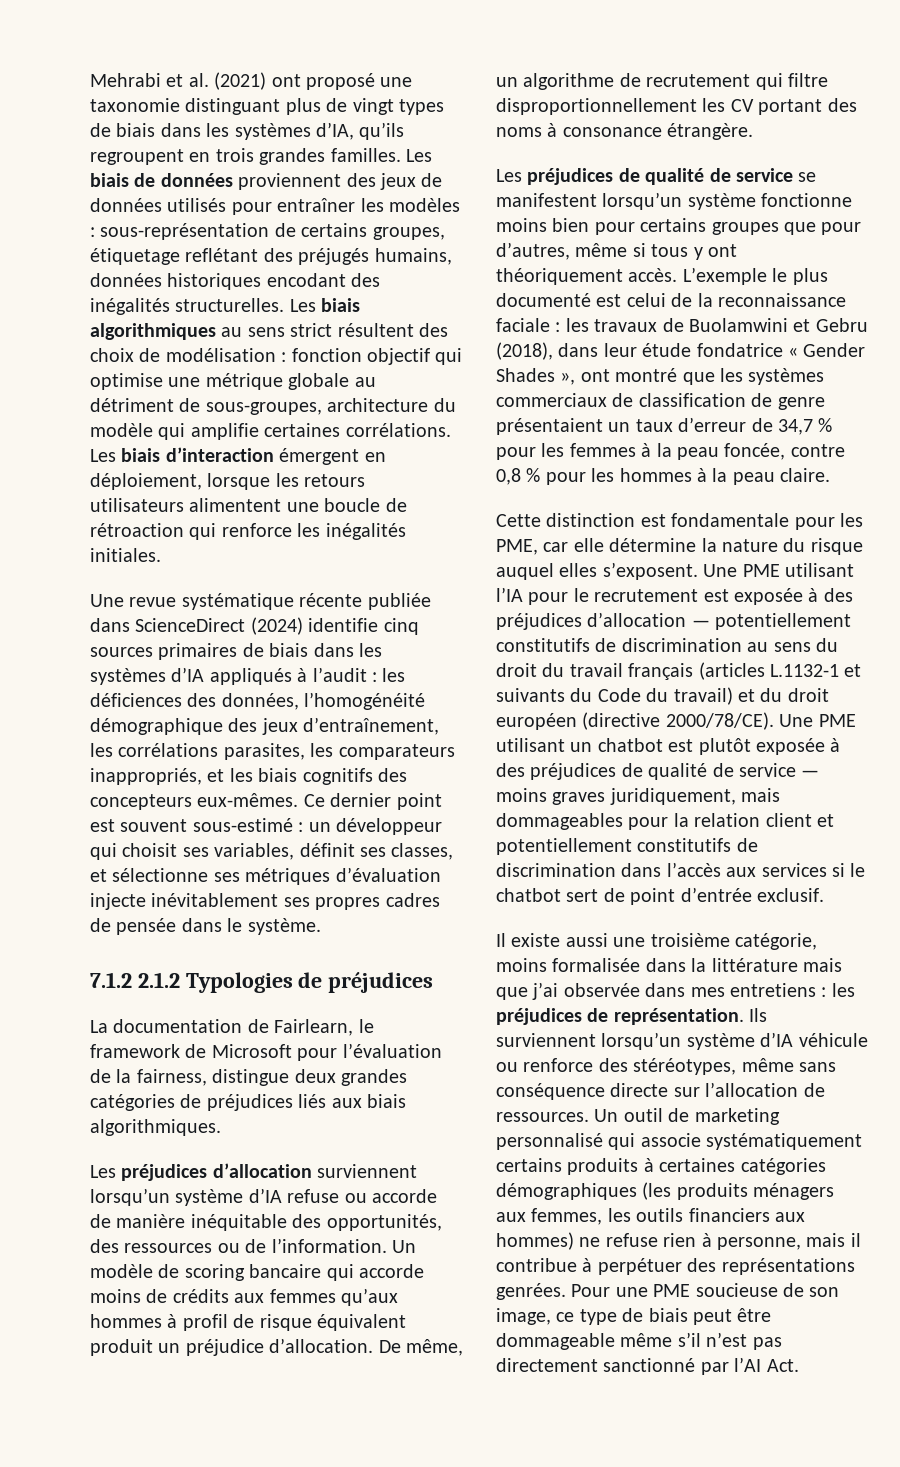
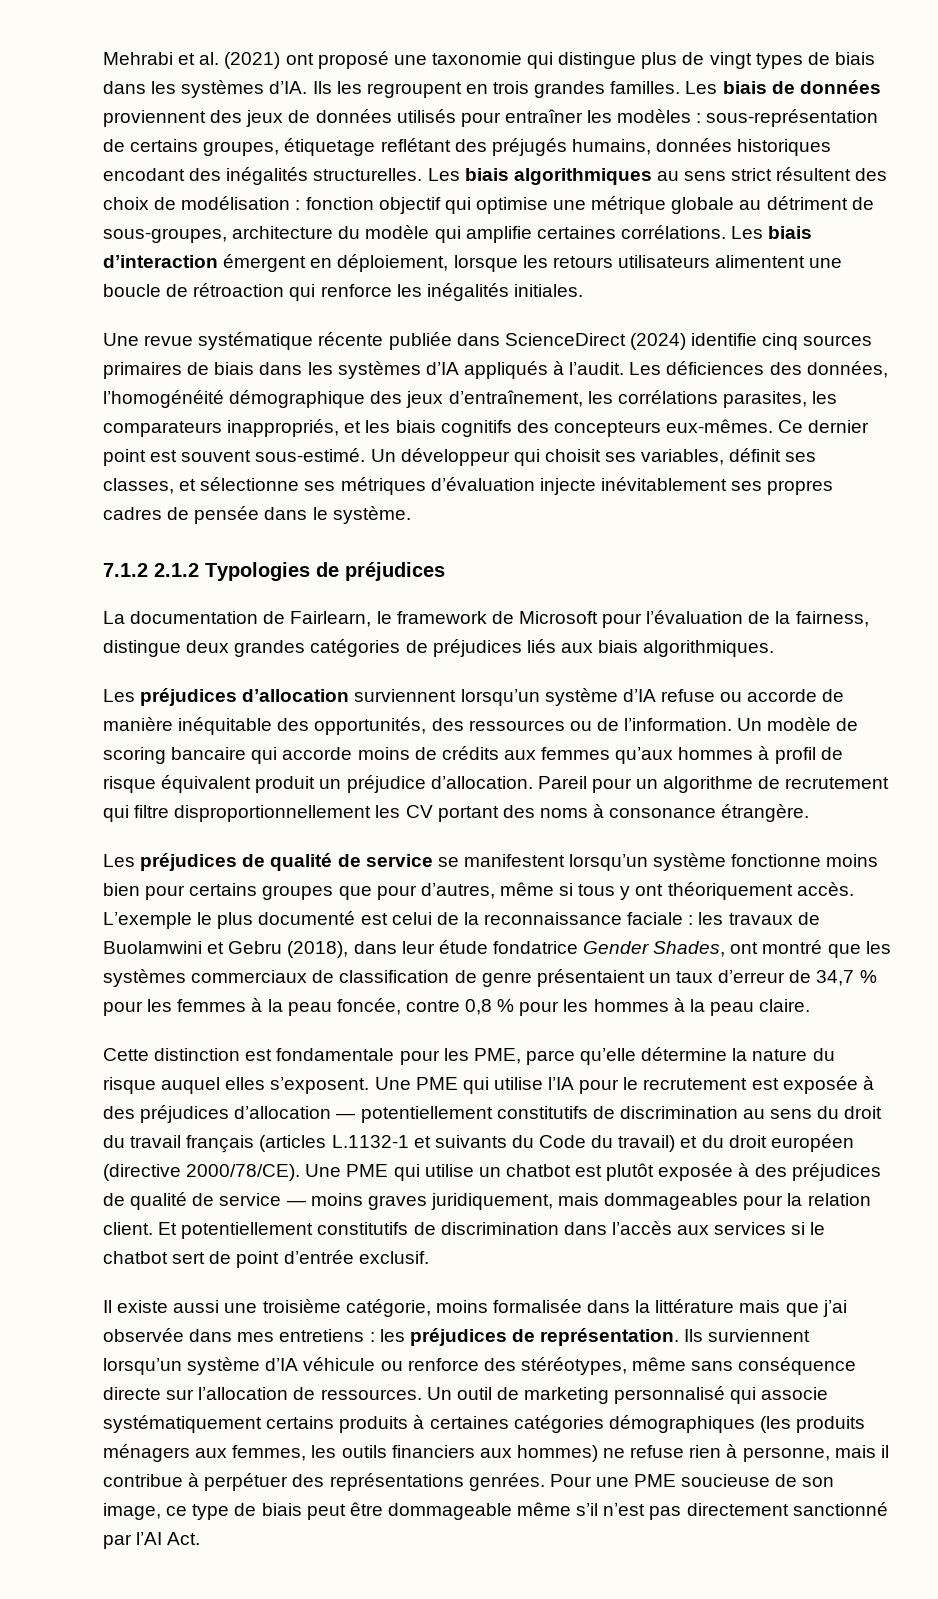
[185,98,281,115] distinguant -> [527,52,637,69] qui distingue
[316,122,405,140] d’IA, qu’ils -> [269,81,362,94] d’IA. Ils les
[312,667,406,682] l’audit : les -> [569,362,662,375] l’audit. Les
[192,818,331,832] sous-estimé : un -> [255,448,396,462] sous-estimé. Un
[378,1339,463,1356] De même, -> [537,776,632,793] Pareil pour
[788,343,866,357] [496,368,576,385] « Gender Shades », -> [583,941,726,957] Gender Shades,
[543,538,604,552] car elle -> [525,1048,637,1065] parce qu’elle
[785,563,854,577] utilisant -> [462,1077,543,1094] qui utilise
[496,738,565,752] utilisant -> [393,1164,474,1181] qui utilise
[765,813,834,827] client et -> [103,1222,178,1235] client. Et

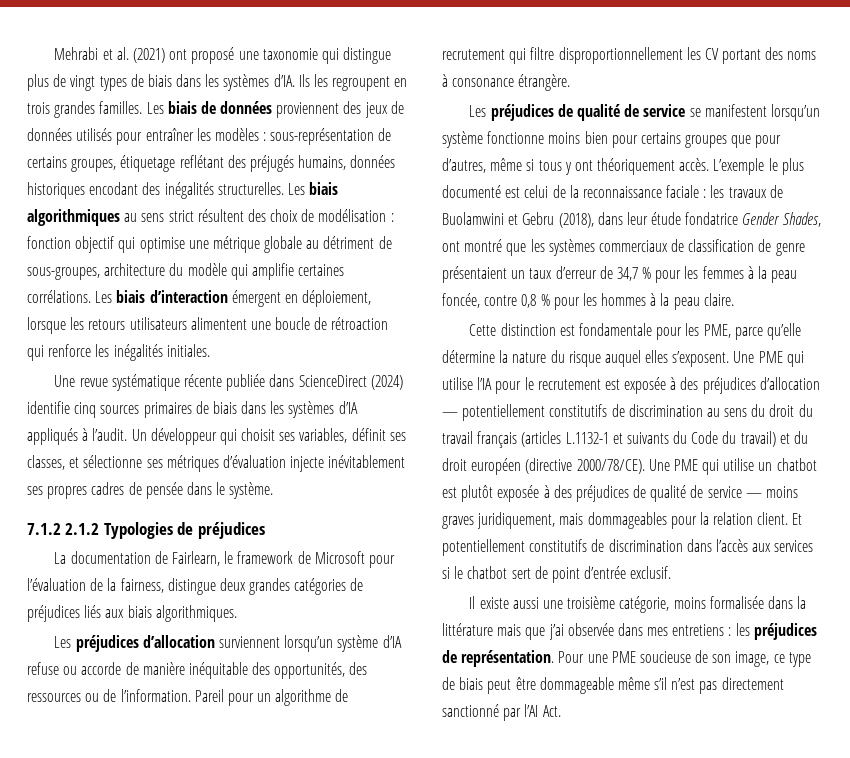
[629,361,888,378] [103,390,838,408] [103,419,870,437] [103,448,366,466] Les déficiences des données, l’homogénéité démographique des jeux d’entraînement, les corrélations parasites, les comparateurs inappropriés, et les biais cognitifs des concepteurs eux-mêmes. Ce dernier point est souvent sous-estimé. -> (128, 434) none
[737,717,859,731] [103,746,843,764] [103,775,533,793] Un modèle de scoring bancaire qui accorde moins de crédits aux femmes qu’aux hommes à profil de risque équivalent produit un préjudice d’allocation. -> (191, 695) none
[684,1329,811,1342] [103,1357,857,1375] [103,1386,829,1404] [103,1415,866,1433] [103,1444,889,1462] [103,1473,545,1491] Ils surviennent lorsqu’un système d’IA véhicule ou renforce des stéréotypes, même sans conséquence directe sur l’allocation de ressources. Un outil de marketing personnalisé qui associe systématiquement certains produits à certaines catégories démographiques (les produits ménagers aux femmes, les outils financiers aux hommes) ne refuse rien à personne, mais il contribue à perpétuer des représentations genrées. -> (555, 658) none

